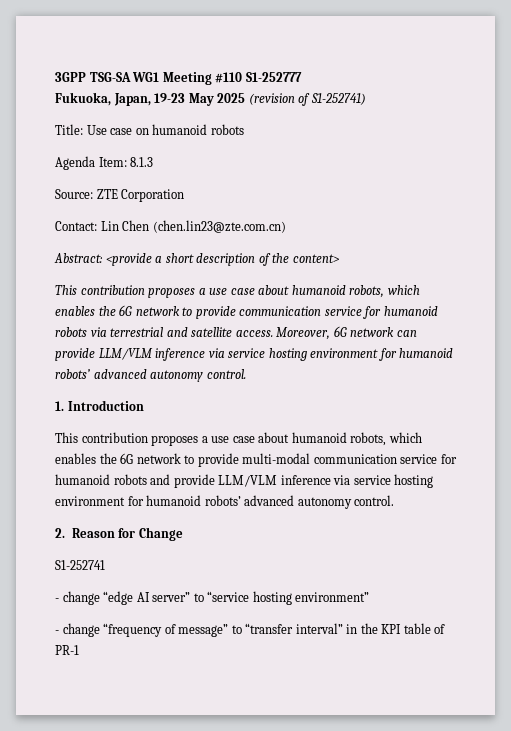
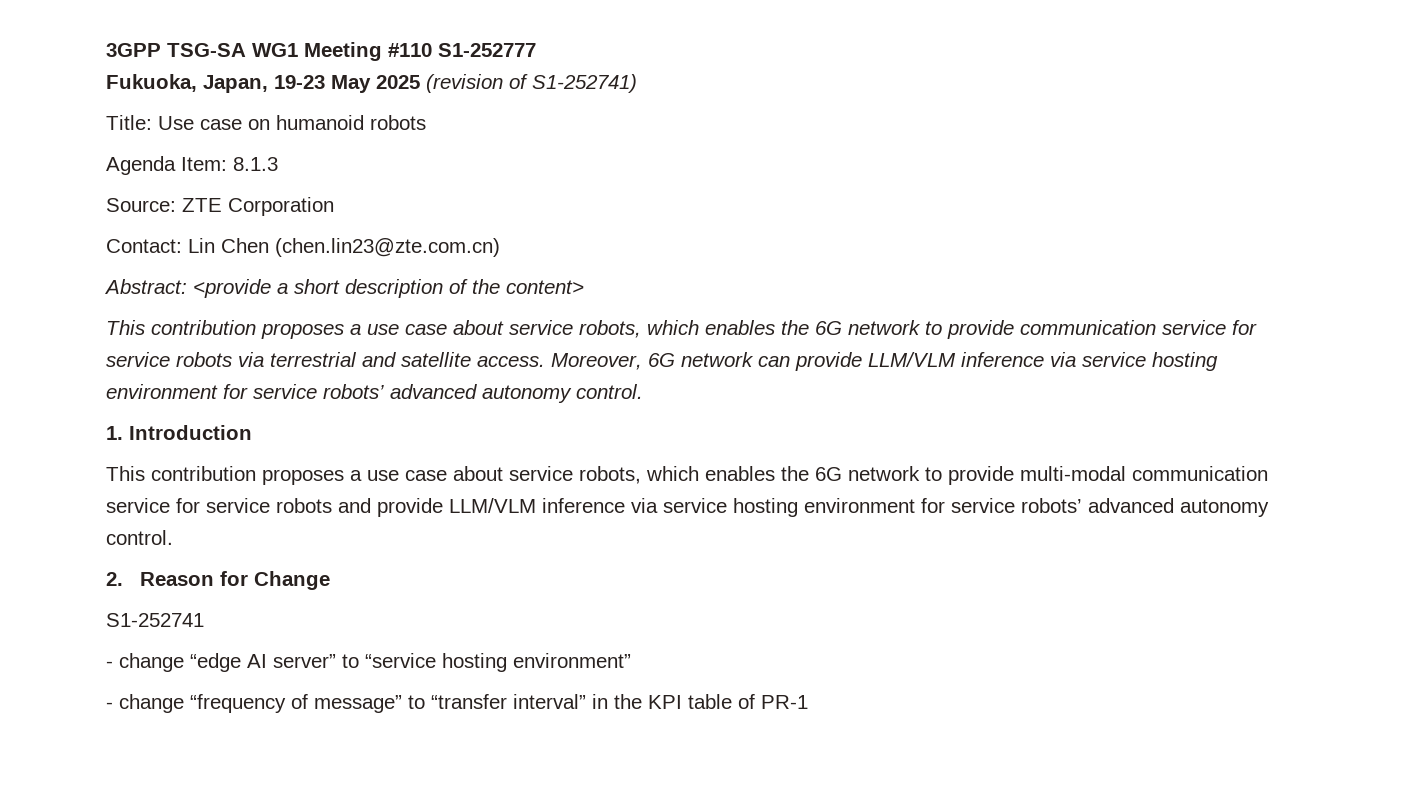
[291,285,346,295] humanoid -> [509,320,573,335] service
[383,306,438,316] humanoid -> [106,352,170,367] service
[399,348,454,358] humanoid -> [253,384,317,399] service
[291,432,347,443] humanoid -> [509,466,573,481] service
[55,474,110,485] humanoid -> [206,498,270,513] service
[146,495,202,506] humanoid -> [951,498,1015,513] service

